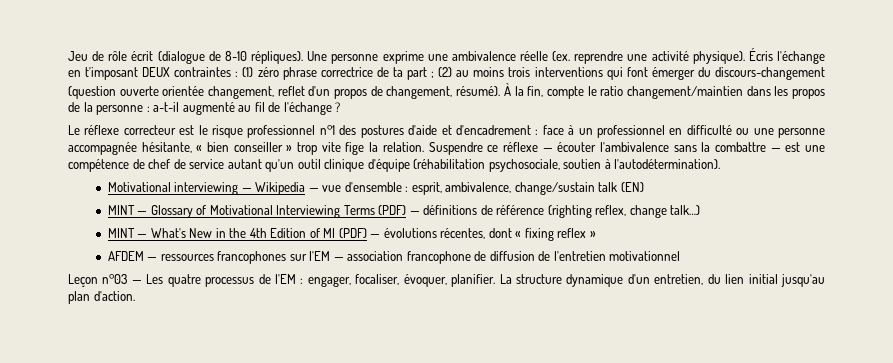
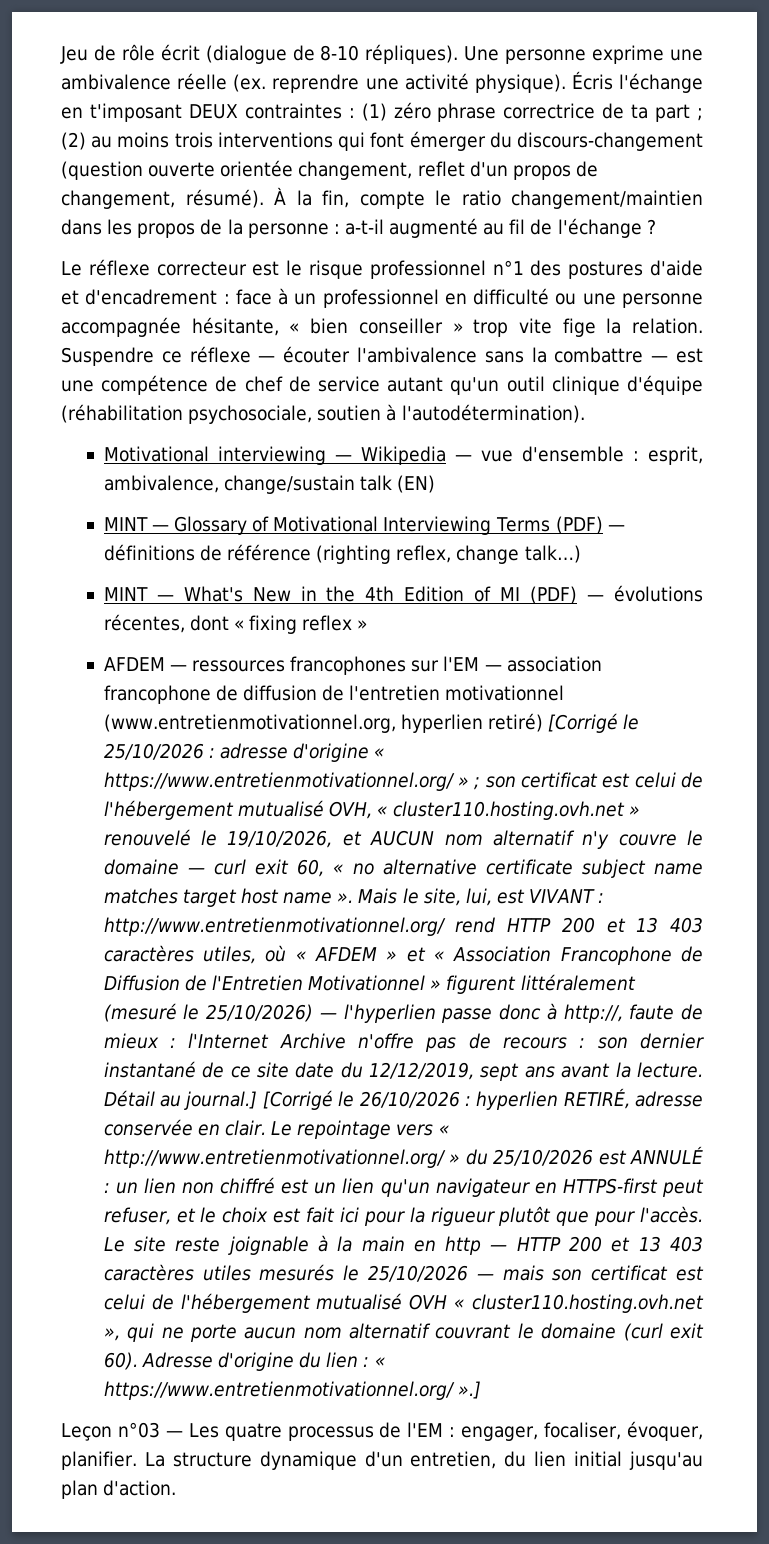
(681, 256) none -> [103,713,640,733] [103,743,386,762] [103,772,703,791] [103,800,641,820] [103,829,704,849] [103,859,704,878] [103,888,605,907] [103,917,704,936] [103,945,703,965] [103,974,636,994] [103,1003,703,1023] [103,1033,704,1052] [103,1061,703,1081] [103,1088,704,1110] [103,1119,450,1139] [103,1146,703,1168] [103,1177,704,1197] [103,1206,703,1226] [103,1235,704,1255] [103,1264,704,1282] [103,1293,704,1313] [103,1323,704,1342] [103,1352,386,1371] [103,1381,481,1400] (www.entretienmotivationnel.org, hyperlien retiré) [Corrigé le 25/10/2026 : adresse d'origine « https://www.entretienmotivationnel.org/ » ; son certificat est celui de l'hébergement mutualisé OVH, « cluster110.hosting.ovh.net » renouvelé le 19/10/2026, et AUCUN nom alternatif n'y couvre le domaine — curl exit 60, « no alternative certificate subject name matches target host name ». Mais le site, lui, est VIVANT : http://www.entretienmotivationnel.org/ rend HTTP 200 et 13 403 caractères utiles, où « AFDEM » et « Association Francophone de Diffusion de l'Entretien Motivationnel » figurent littéralement (mesuré le 25/10/2026) — l'hyperlien passe donc à http://, faute de mieux : l'Internet Archive n'offre pas de recours : son dernier instantané de ce site date du 12/12/2019, sept ans avant la lecture. Détail au journal.] [Corrigé le 26/10/2026 : hyperlien RETIRÉ, adresse conservée en clair. Le repointage vers « http://www.entretienmotivationnel.org/ » du 25/10/2026 est ANNULÉ : un lien non chiffré est un lien qu'un navigateur en HTTPS-first peut refuser, et le choix est fait ici pour la rigueur plutôt que pour l'accès. Le site reste joignable à la main en http — HTTP 200 et 13 403 caractères utiles mesurés le 25/10/2026 — mais son certificat est celui de l'hébergement mutualisé OVH « cluster110.hosting.ovh.net », qui ne porte aucun nom alternatif couvrant le domaine (curl exit 60). Adresse d'origine du lien : « https://www.entretienmotivationnel.org/ ».]

